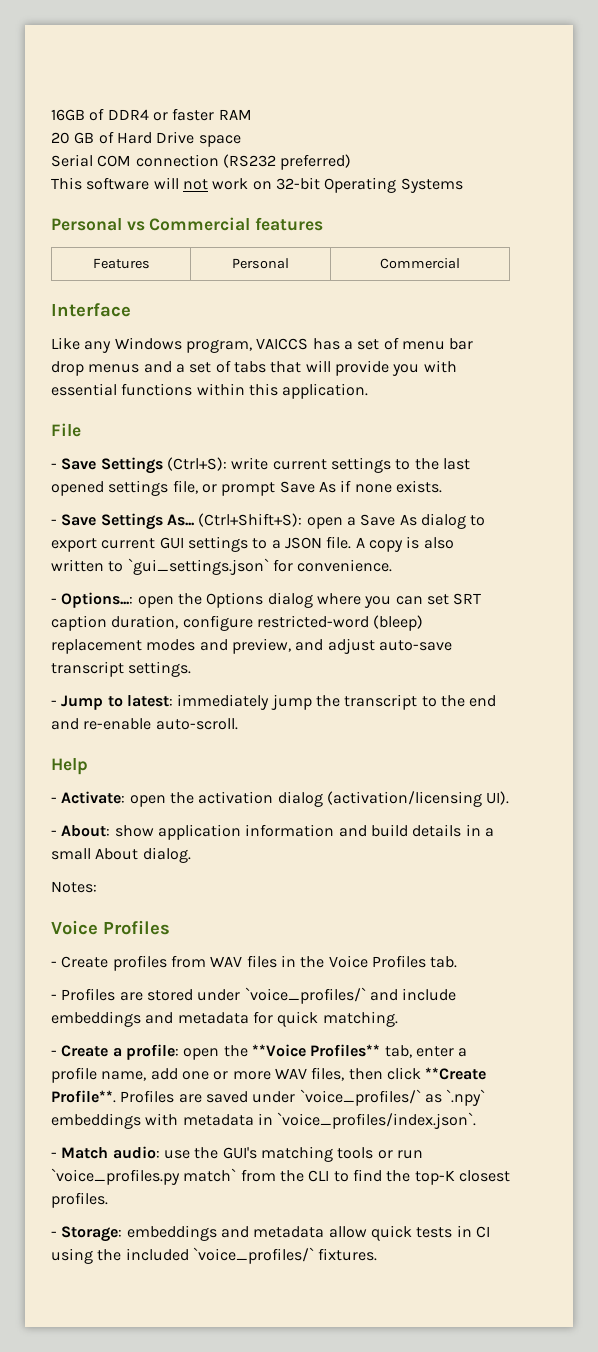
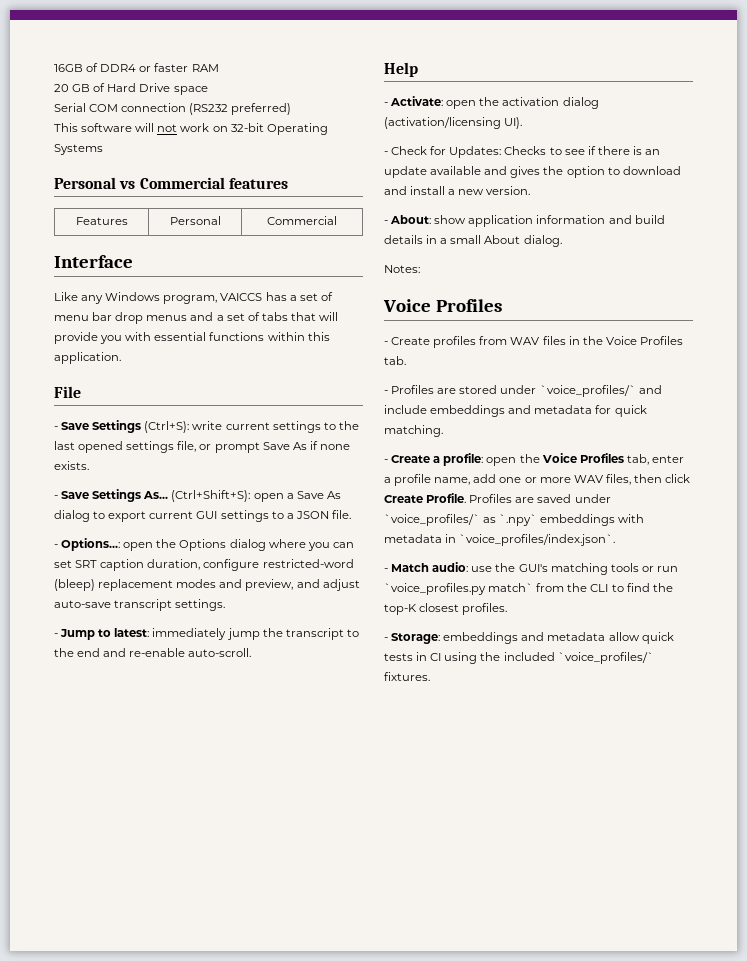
[355,536,454,552] [51,558,393,575] A copy is also written to `gui_settings.json` for convenience. -> (351, 514) none
(510, 798) none -> [384,146,661,158] [384,166,681,178] [384,186,531,195] // - Check for Updates: Checks to see if there is an update available and gives the option to download and install a new version.
[251,1044,381,1057] **Voice Profiles** -> [541,453,624,463] Voice Profiles
[425,1067,487,1080] [51,1090,116,1103] **Create Profile**. -> [384,493,467,503] Create Profile.

